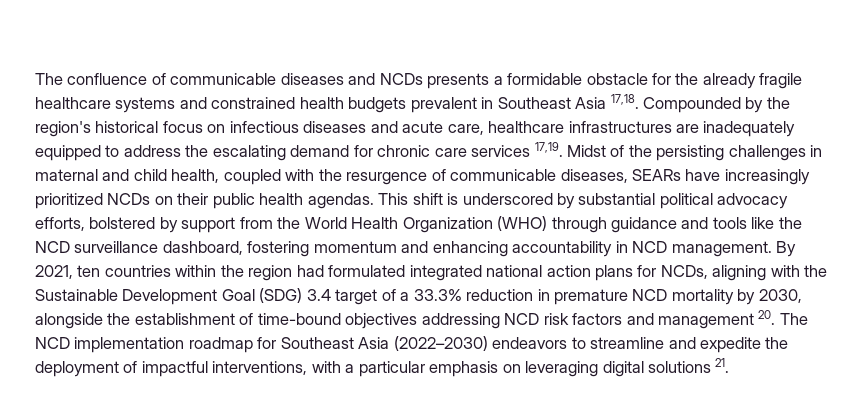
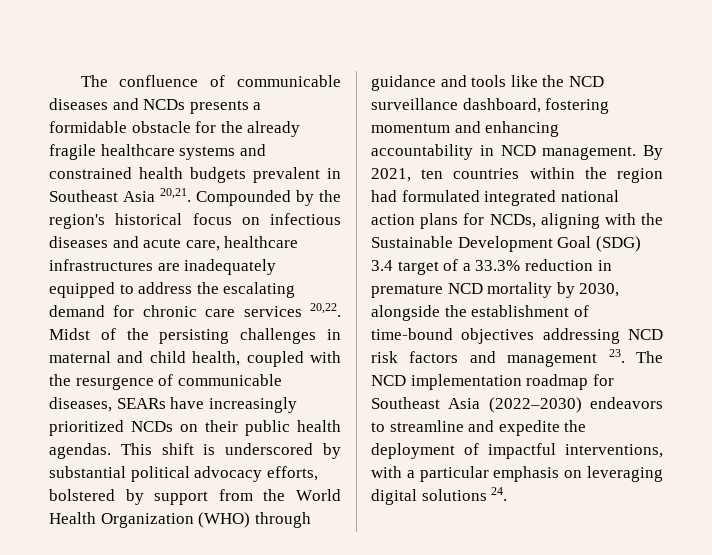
[610,94,639,109] 17,18. -> [160,188,191,202] 20,21.
[534,142,563,157] 17,19. -> [310,303,341,317] 20,22.
[758,310,776,325] 20. -> [608,349,625,363] 23.
[715,358,730,373] 21. -> [491,487,508,501] 24.

